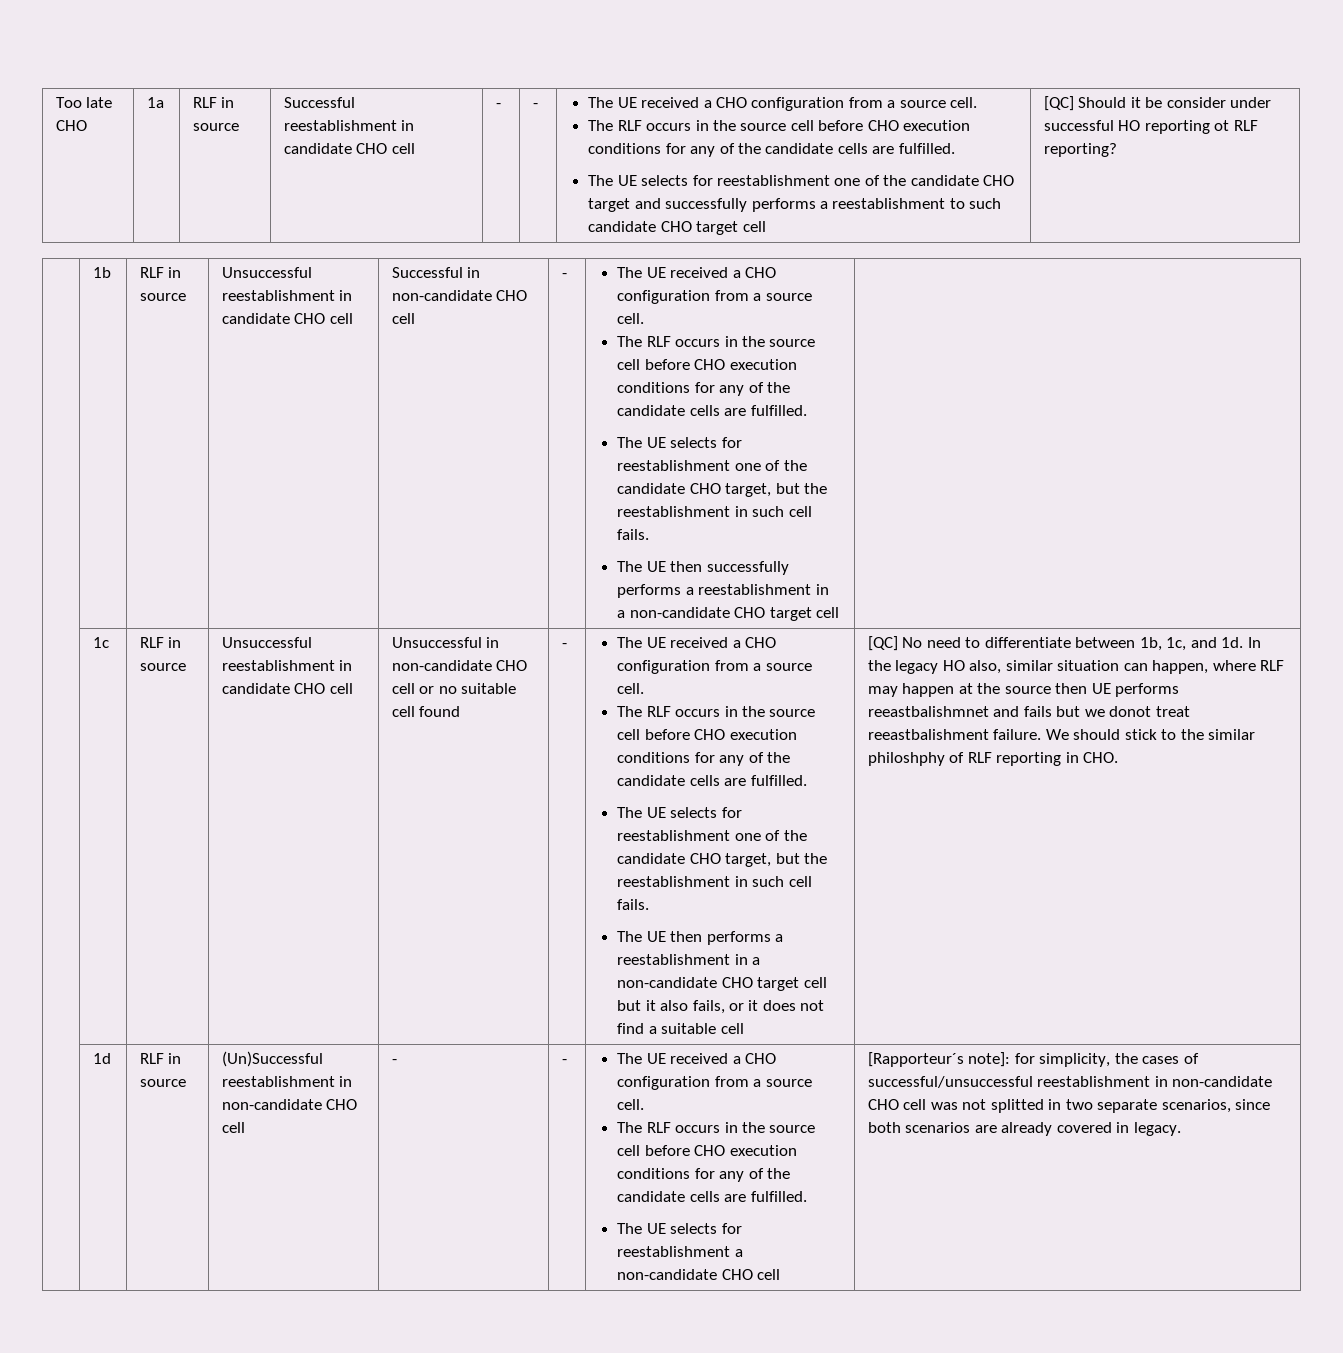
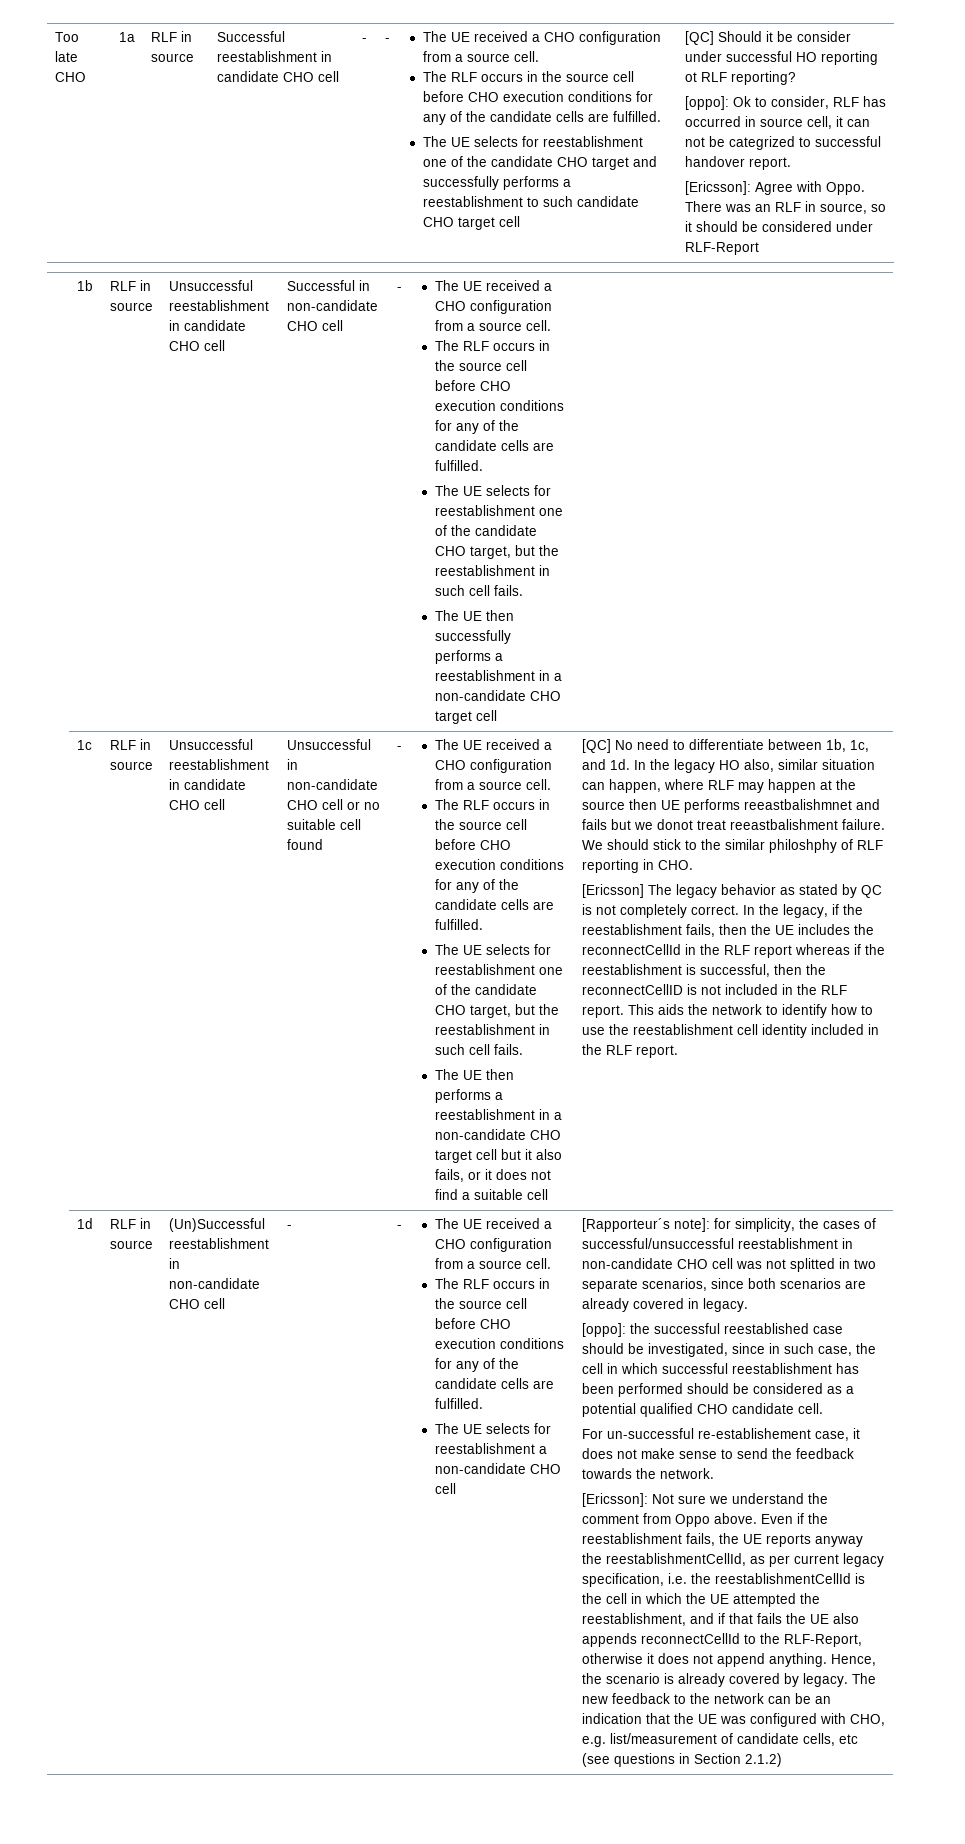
(1118, 150) none -> [684,96,886,110] [684,116,870,129] [684,136,881,150] [684,156,791,170] [684,181,865,195] [684,201,886,214] [684,221,873,232] [684,242,759,255] // [oppo]: Ok to consider, RLF has occurred in source cell, it can not be categrized to successful handover report. // [Ericsson]: Agree with Oppo. There was an RLF in source, so it should be considered under RLF-Report
(1119, 757) none -> [581,884,882,898] [581,904,863,918] [581,924,874,937] [581,944,885,958] [581,964,826,977] [581,984,847,995] [581,1004,873,1018] [581,1024,879,1038] [581,1044,678,1058] // [Ericsson] The legacy behavior as stated by QC is not completely correct. In the legacy, if the reestablishment fails, then the UE includes the reconnectCellId in the RLF report whereas if the reestablishment is successful, then the reconnectCellID is not included in the RLF report. This aids the network to identify how to use the reestablishment cell identity included in the RLF report.
(1181, 1129) none -> [581,1323,843,1337] [581,1343,876,1357] [581,1363,859,1374] [581,1383,854,1397] [581,1403,823,1417] [581,1428,860,1441] [581,1448,854,1459] [581,1468,714,1479] [581,1493,828,1507] [581,1513,828,1527] [581,1533,863,1547] [581,1553,884,1567] [581,1573,865,1587] [581,1593,820,1607] [581,1613,859,1626] [581,1633,862,1647] [581,1653,876,1667] [581,1673,876,1687] [581,1693,831,1704] [581,1713,885,1727] [581,1733,858,1747] [581,1753,782,1767] // [oppo]: the successful reestablished case should be investigated, since in such case, the cell in which successful reestablishment has been performed should be considered as a potential qualified CHO candidate cell. // For un-successful re-establishement case, it does not make sense to send the feedback towards the network. // [Ericsson]: Not sure we understand the comment from Oppo above. Even if the reestablishment fails, the UE reports anyway the reestablishmentCellId, as per current legacy specification, i.e. the reestablishmentCellId is the cell in which the UE attempted the reestablishment, and if that fails the UE also appends reconnectCellId to the RLF-Report, otherwise it does not append anything. Hence, the scenario is already covered by legacy. The new feedback to the network can be an indication that the UE was configured with CHO, e.g. list/measurement of candidate cells, etc (see questions in Section 2.1.2)

